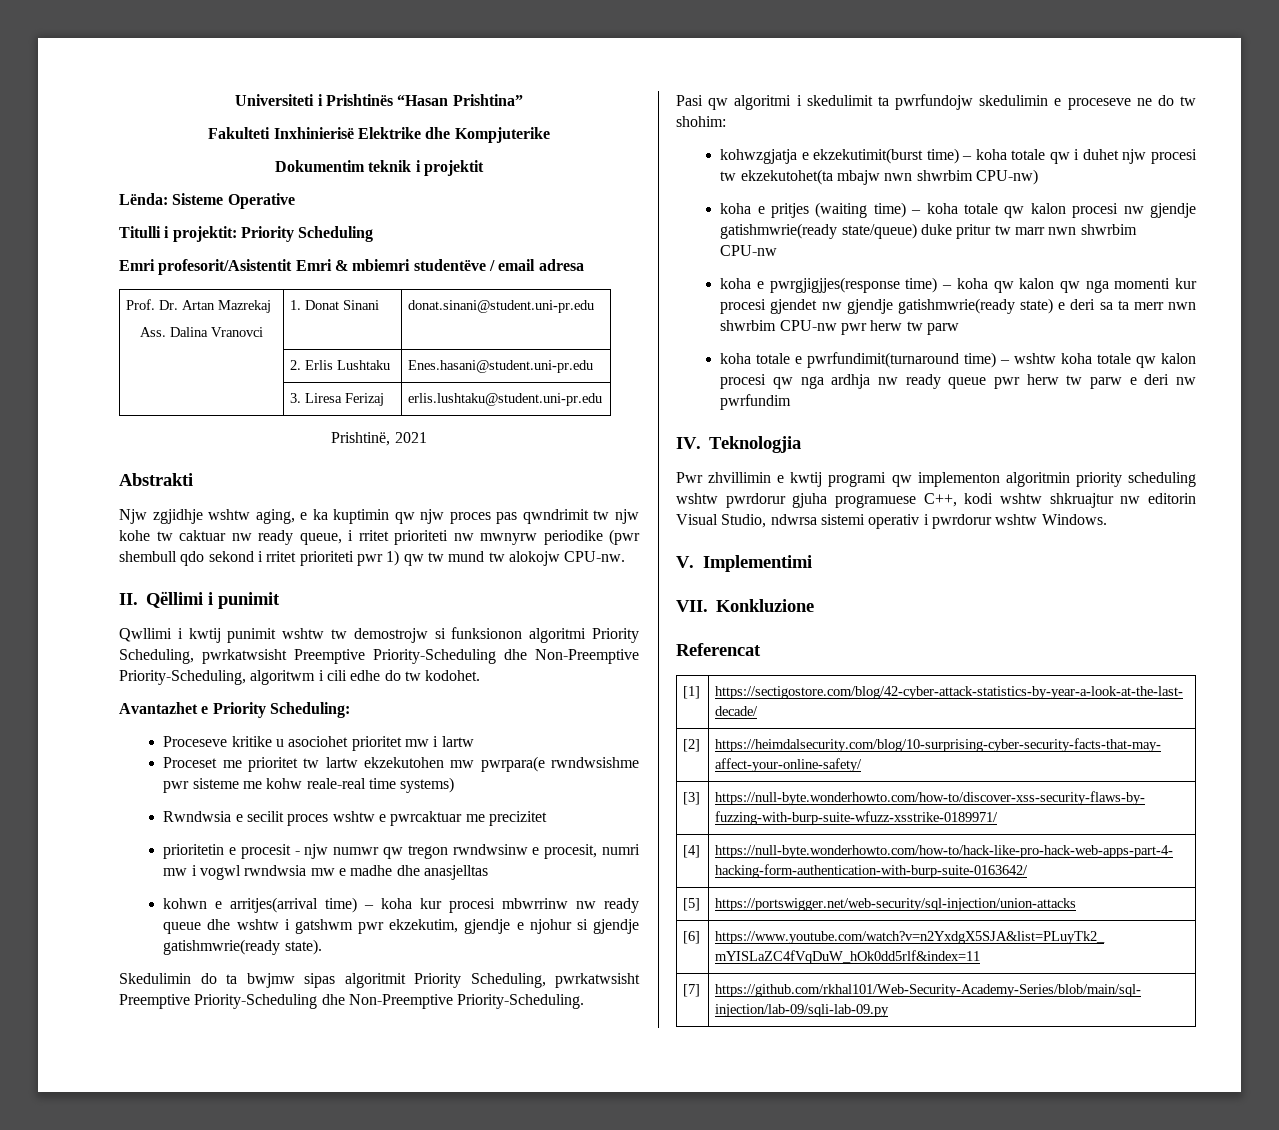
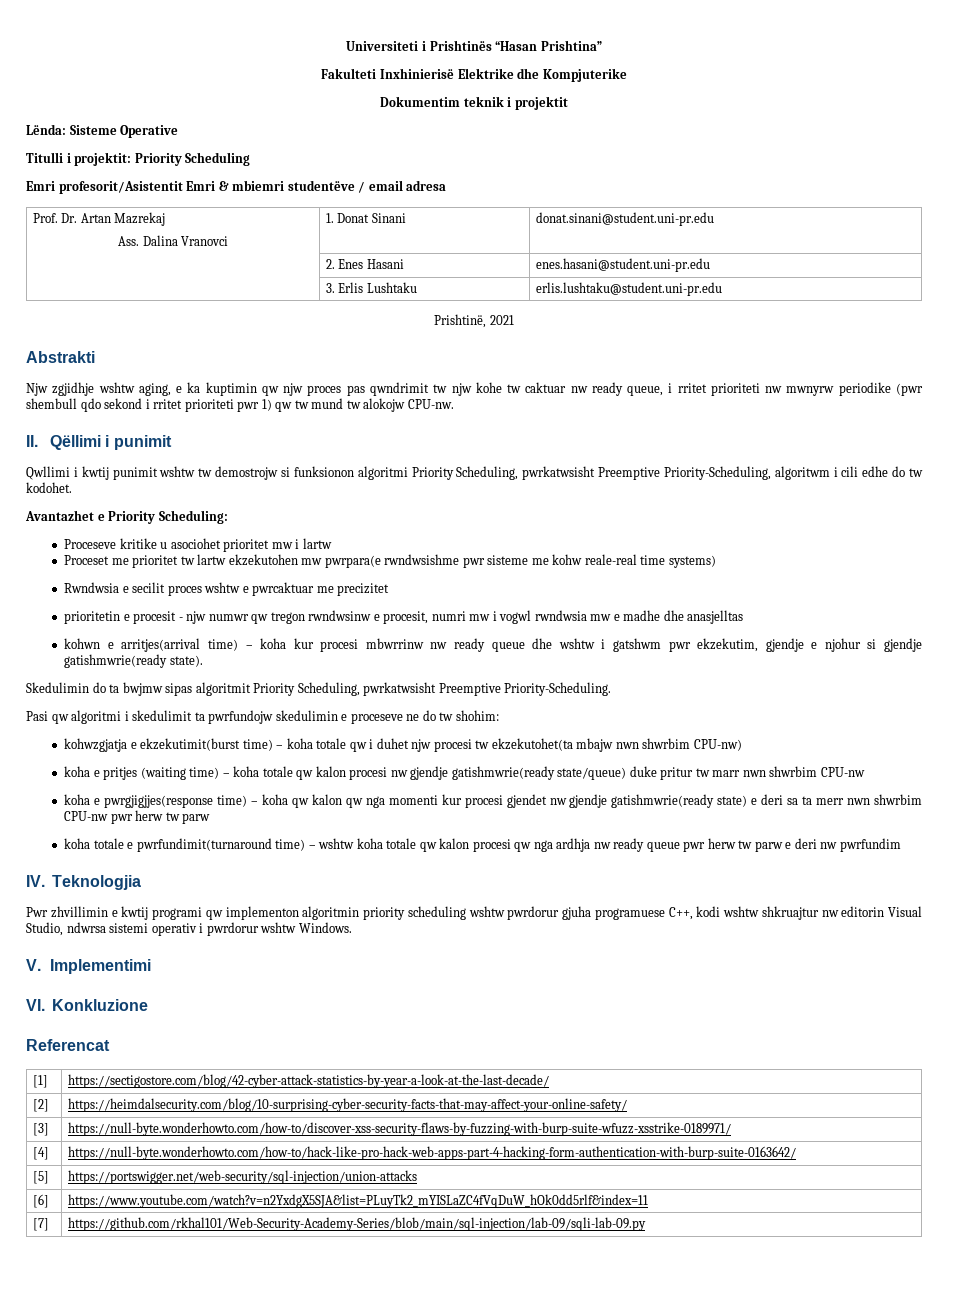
[305,360,391,370] [408,360,594,373] Erlis Lushtaku | Enes.hasani@student.uni-pr.edu -> [338,259,404,269] [535,258,710,272] Enes Hasani | enes.hasani@student.uni-pr.edu
[305,393,385,406] Liresa Ferizaj -> [338,282,417,293] Erlis Lushtaku
[373,649,639,664] Priority-Scheduling dhe Non-Preemptive -> (661, 473) none
[194,994,453,1009] Priority-Scheduling dhe Non-Preemptive -> (501, 689) none
[676,600,708,612] VII. -> [26,999,45,1011] VI.

